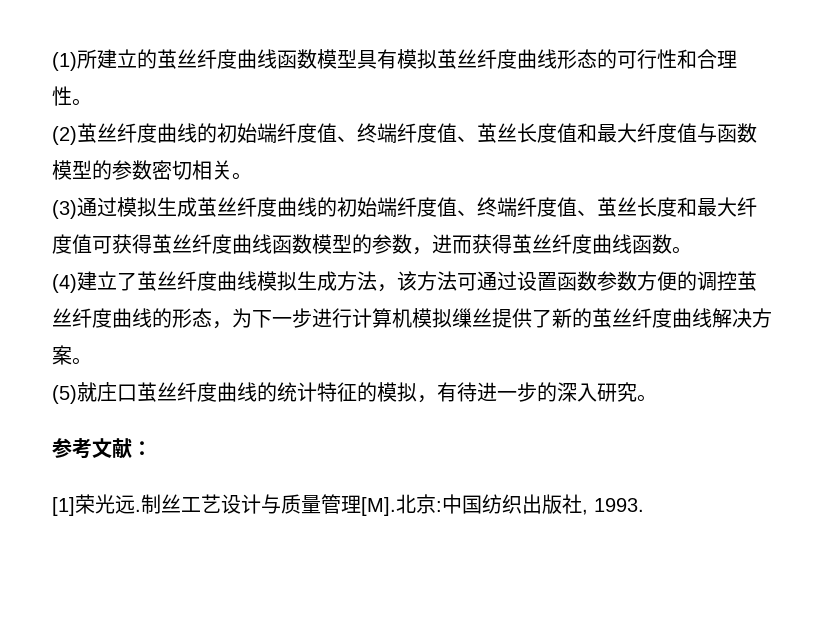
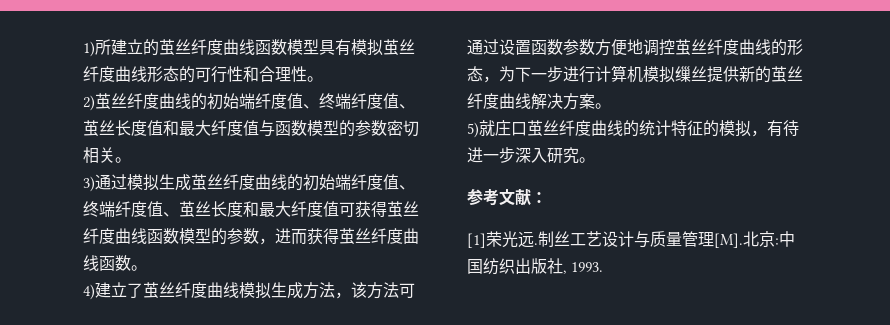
[52,52,77,71] (1) -> [83,41,95,57] 1)
[52,126,77,145] (2) -> [83,95,95,111] 2)
[52,200,77,219] (3) -> [83,176,95,192] 3)
[52,274,77,293] (4) -> [83,284,95,300] 4)
[677,271,697,291] 的 -> [627,39,643,55] 地
[532,309,552,328] 了 -> (739, 74) none
[52,385,77,404] (5) -> [467,122,479,138] 5)
[537,382,557,402] 的 -> (515, 155) none

